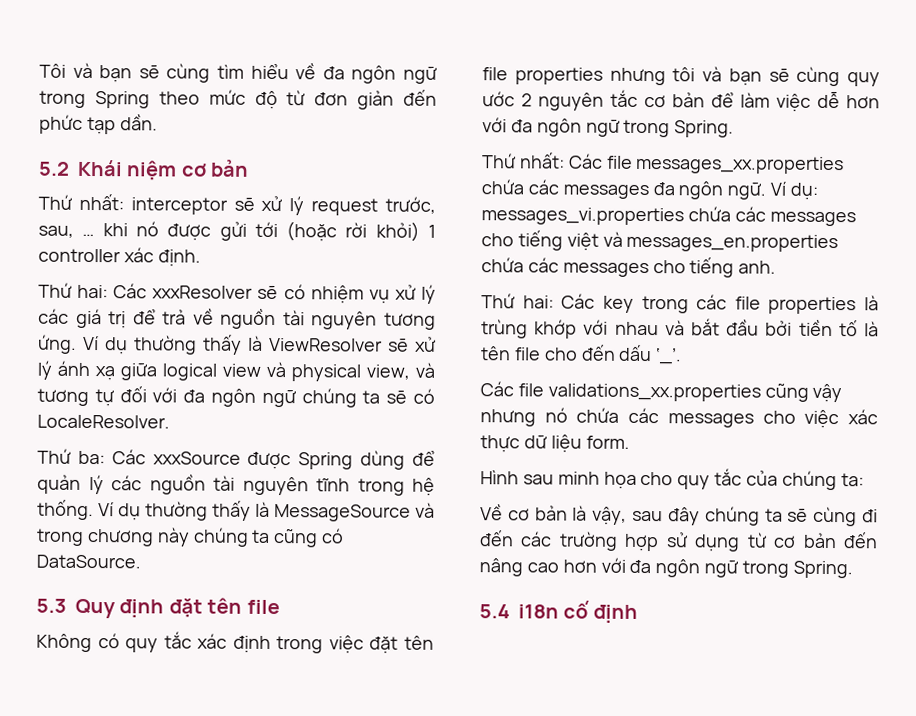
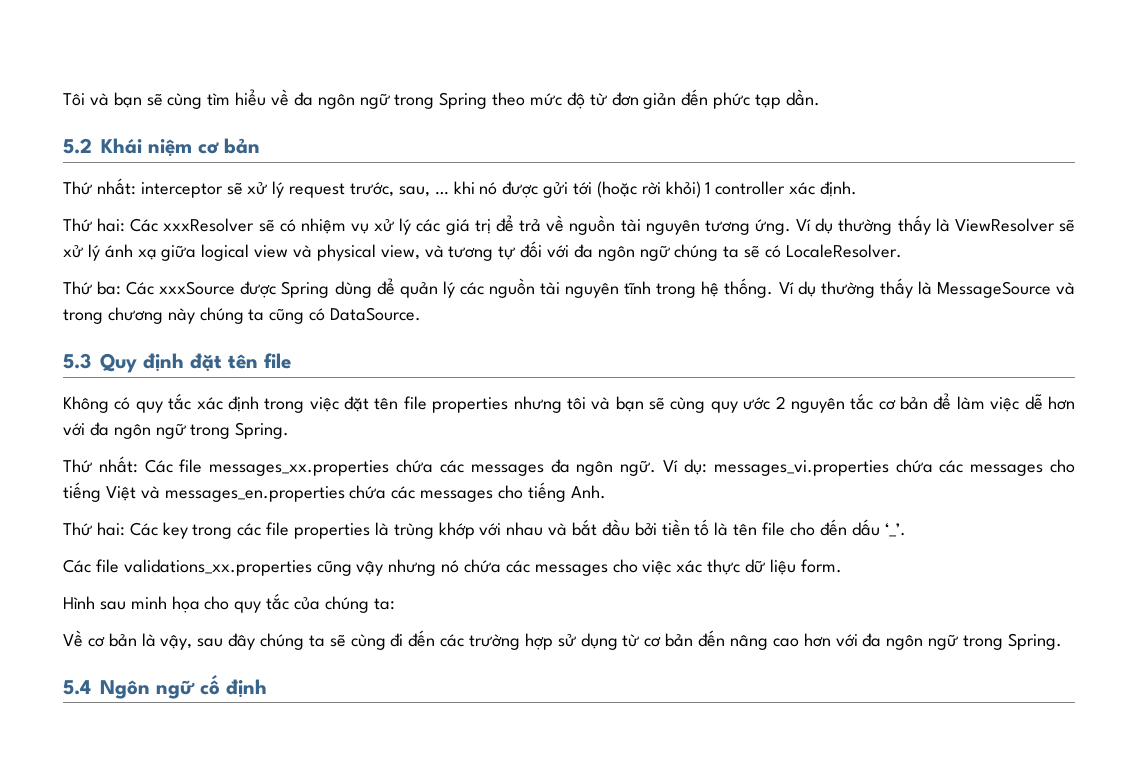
[566,232,599,251] việt -> [105,486,136,501] Việt
[738,260,777,274] anh. -> [570,485,606,499] Anh.
[518,604,559,619] i18n -> [100,680,195,699] Ngôn ngữ

